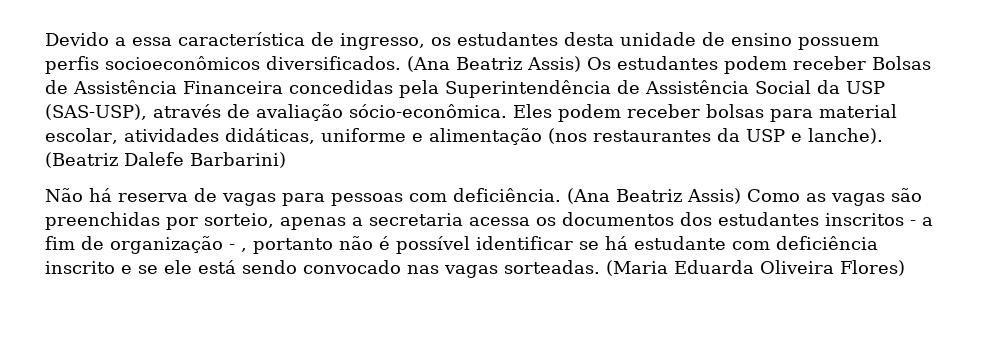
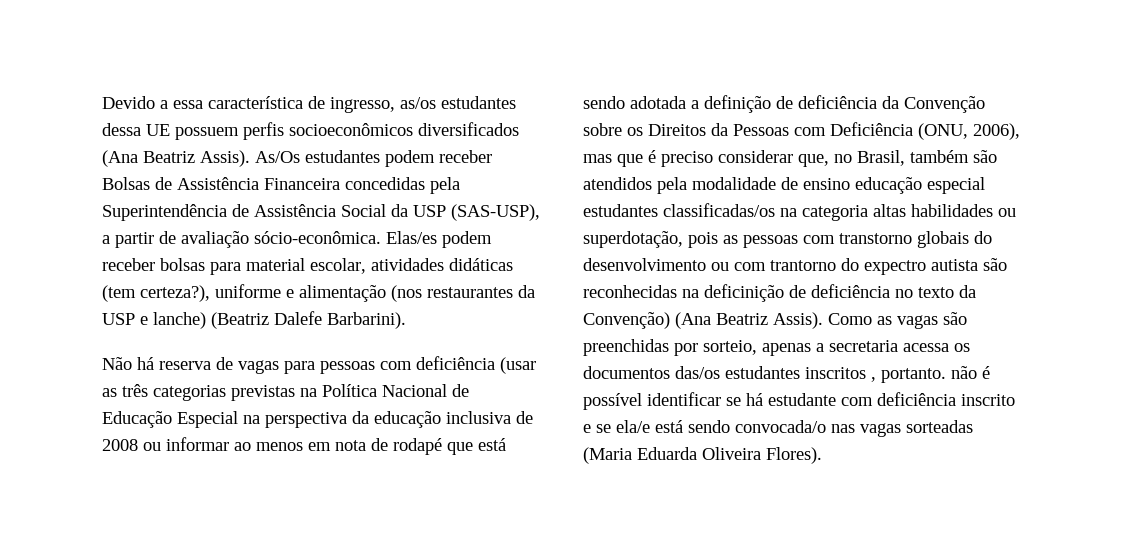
[431,32,792,46] os estudantes desta unidade de ensino -> [400,96,516,109] [102,123,170,136] as/os estudantes dessa UE
[266,56,611,72] diversificados. (Ana Beatriz Assis) Os -> [418,122,519,136] [102,150,300,167] diversificados (Ana Beatriz Assis). As/Os
[153,104,221,118] através -> [102,232,154,248] a partir
[513,104,552,118] Eles -> [386,231,437,244] Elas/es
[224,128,315,144] didáticas, -> [449,258,513,271] [102,285,210,302] didáticas (tem certeza?),
[807,128,883,144] lanche). -> [153,312,206,329] lanche)
[190,152,286,168] Barbarini) -> [327,312,406,329] Barbarini).
[453,188,741,204] deficiência. (Ana Beatriz Assis) -> [416,356,536,374] [102,384,469,401] [102,411,533,428] [102,437,506,455] [583,95,985,113] [583,122,1020,140] [583,150,997,167] [583,177,985,194] [583,203,1016,221] [583,231,992,248] [583,258,1007,275] [583,284,976,302] [583,312,823,329] deficiência (usar as três categorias previstas na Política Nacional de Educação Especial na perspectiva da educação inclusiva de 2008 ou informar ao menos em nota de rodapé que está sendo adotada a definição de deficiência da Convenção sobre os Direitos da Pessoas com Deficiência (ONU, 2006), mas que é preciso considerar que, no Brasil, também são atendidos pela modalidade de ensino educação especial estudantes classificadas/os na categoria altas habilidades ou superdotação, pois as pessoas com transtorno globais do desenvolvimento ou com trantorno do expectro autista são reconhecidas na deficinição de deficiência no texto da Convenção) (Ana Beatriz Assis).
[680,212,712,226] dos -> [675,366,720,379] das/os
[910,217,933,226] [45,236,333,254] - a fim de organização - , portanto -> [871,368,946,383] , portanto.
[164,260,401,274] ele está sendo convocado -> [616,420,826,433] ela/e está sendo convocada/o
[504,260,600,274] sorteadas. -> [906,420,973,433] sorteadas
[840,260,905,276] Flores) -> [766,447,822,464] Flores).

